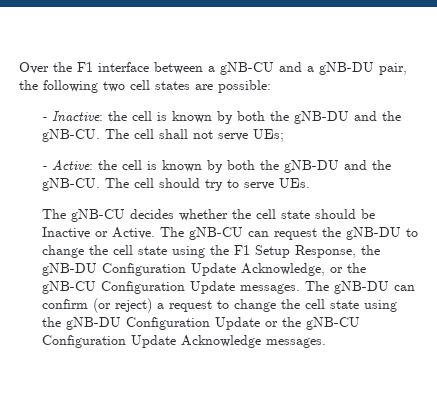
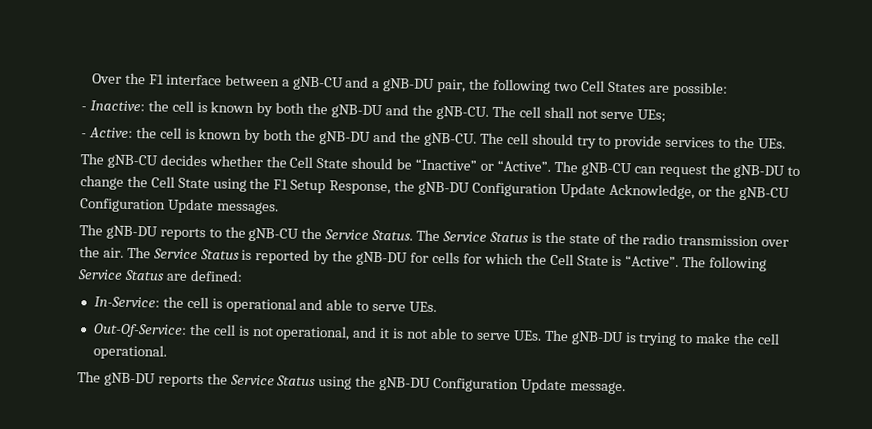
[130,80,190,90] cell states -> [580,80,646,93] Cell States
[243,182,274,190] serve -> [614,134,756,150] provide services to the
[255,209,375,219] [41,227,155,239] cell state should be Inactive or Active. -> [289,156,551,172] Cell State should be “Inactive” or “Active”.
[112,245,167,255] cell state -> [150,176,210,189] Cell State
[304,281,415,294] [41,298,359,313] The gNB-DU can confirm (or reject) a request to change the cell state -> [78,224,790,247] [78,246,768,272] [76,269,243,282] [93,296,438,313] [92,323,781,346] [92,344,167,360] [76,371,317,388] // The gNB-DU reports to the gNB-CU the Service Status. The Service Status is the state of the radio transmission over the air. The Service Status is reported by the gNB-DU for cells for which the Cell State is “Active”. The following Service Status are defined: // In-Service: the cell is operational and able to serve UEs. // Out-Of-Service: the cell is not operational, and it is not able to serve UEs. The gNB-DU is trying to make the cell operational. // The gNB-DU reports the Service Status
[264,317,360,330] [41,335,326,348] or the gNB-CU Configuration Update Acknowledge messages. -> [569,381,626,395] message.

